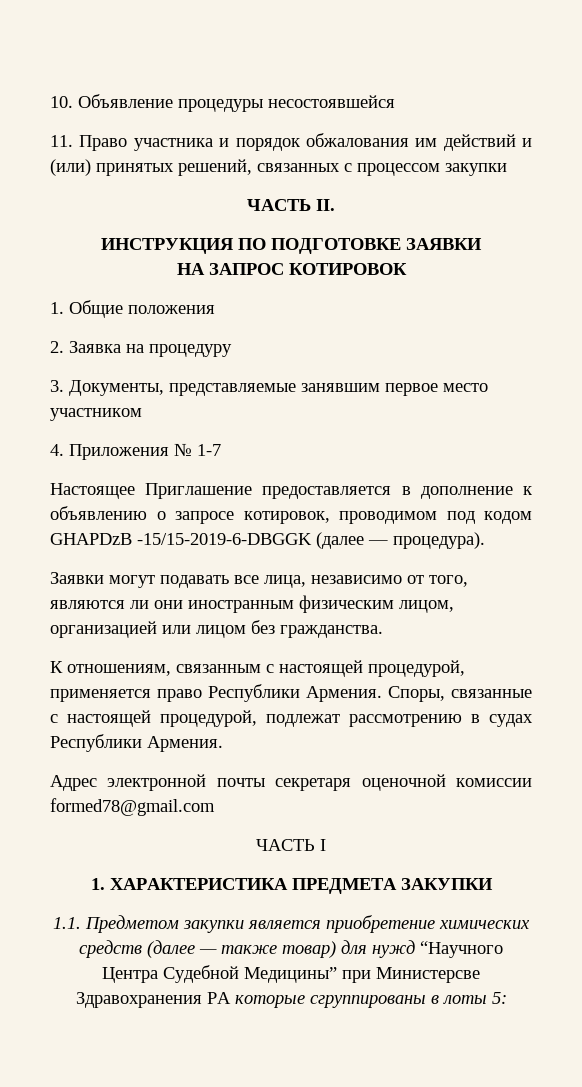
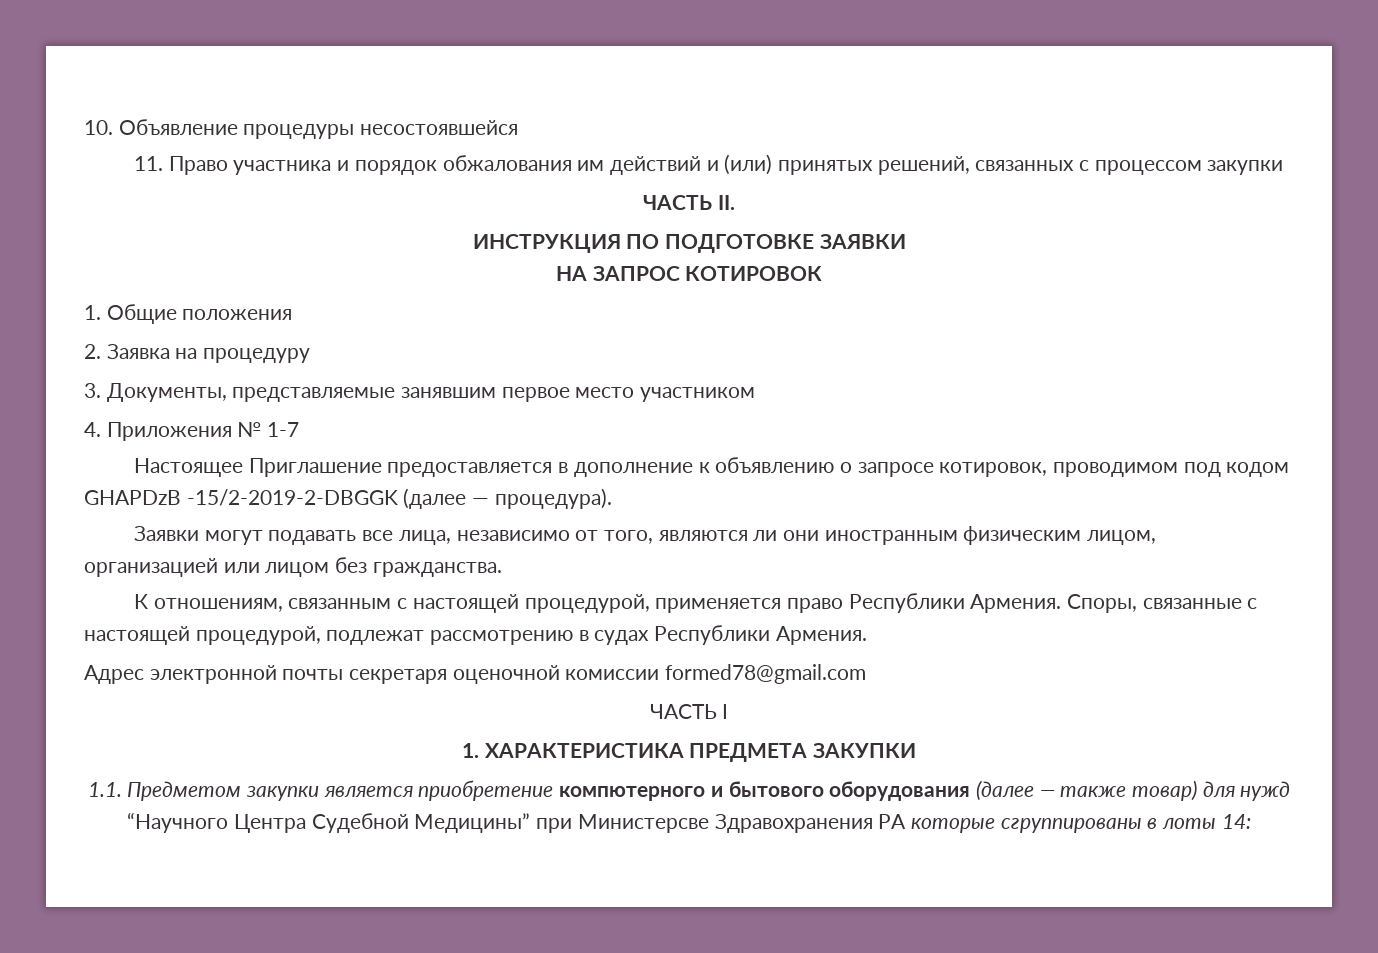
[137,533,312,545] -15/15-2019-6-DBGGK -> [186,489,398,506] -15/2-2019-2-DBGGK
[439,920,530,929] [79,940,142,958] химических средств -> [559,781,971,801] компютерного и бытового оборудования
[491,992,507,1004] 5: -> [1221,814,1251,829] 14:

